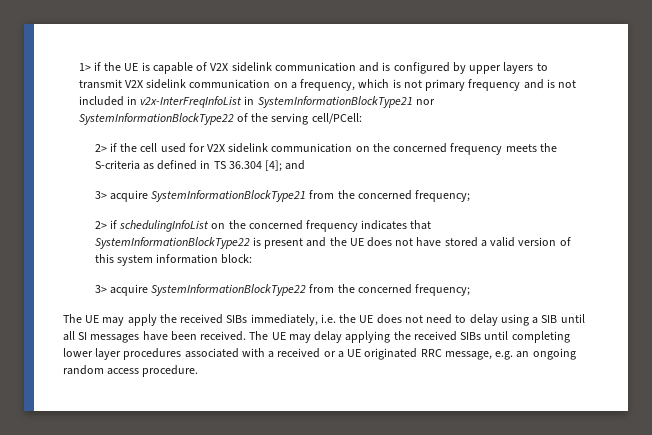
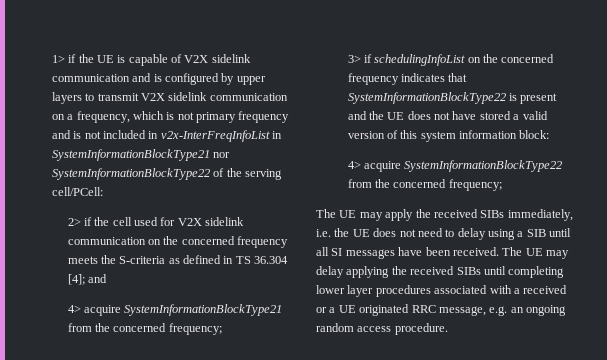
[94,191,107,199] 3> -> [67,305,81,313] 4>
[94,221,107,229] 2> -> [347,55,361,63] 3>
[94,285,107,293] 3> -> [347,161,361,169] 4>

